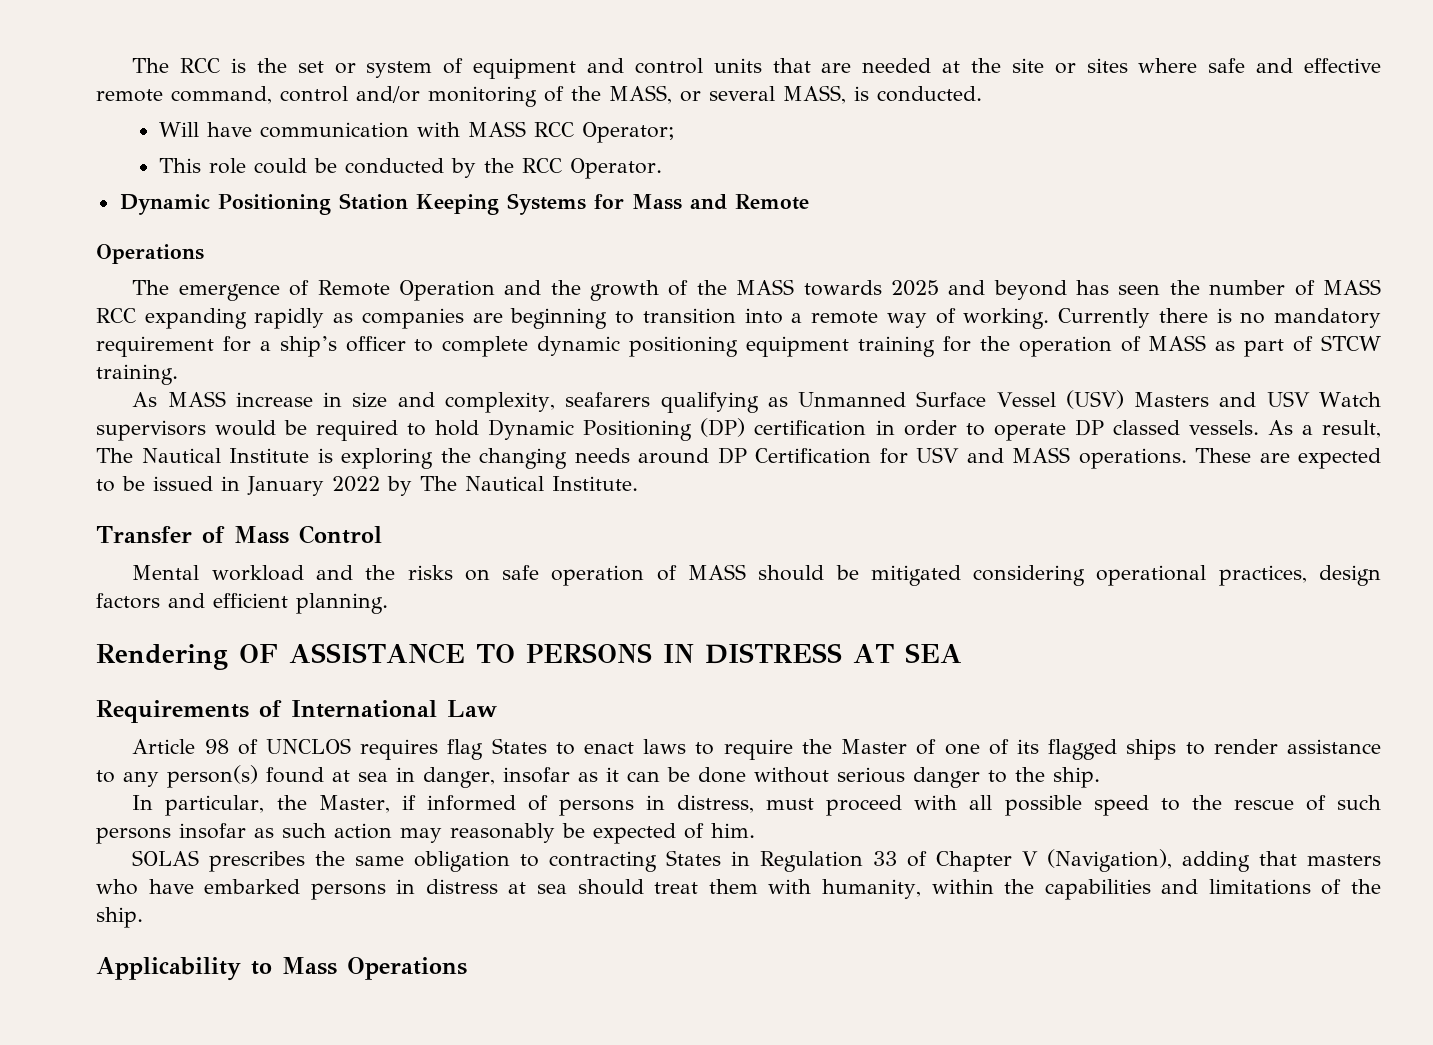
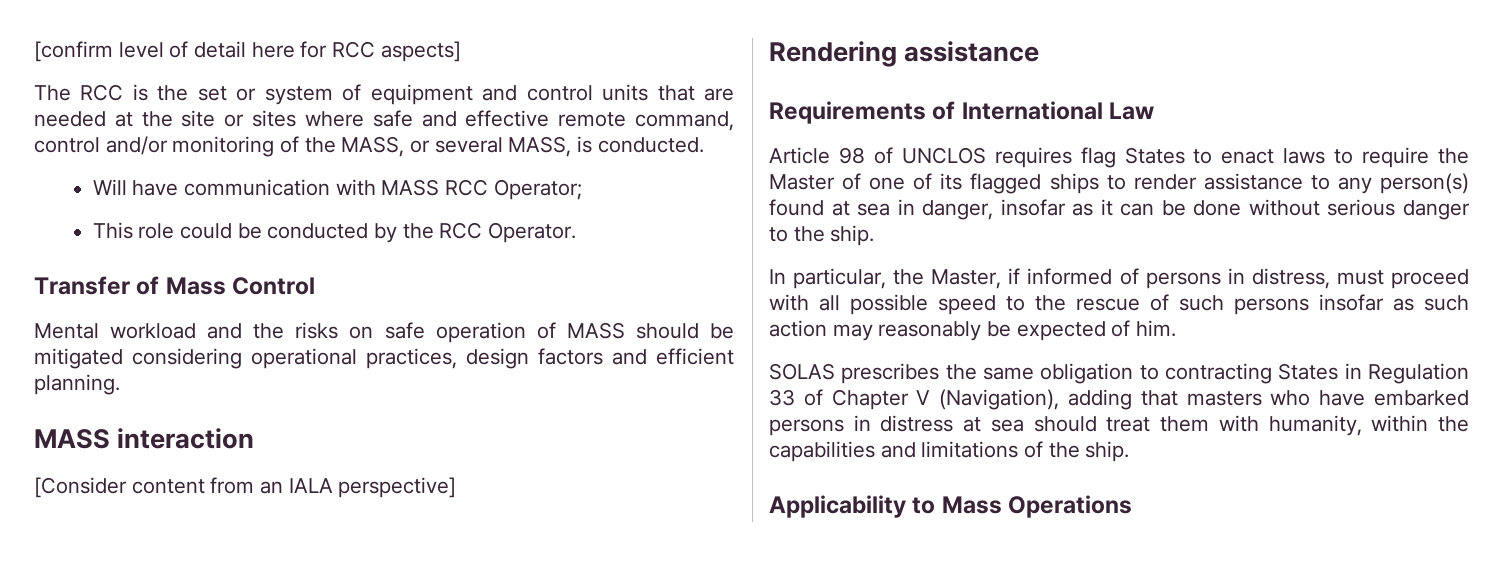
(132, 65) none -> [34,41,461,62] [confirm level of detail here for RCC aspects] //
[119,193,809,215] [96,244,204,264] [132,279,1381,301] [96,308,1381,329] [96,335,1381,357] [96,364,178,385] [132,390,1382,413] [96,418,1381,441] [96,447,1381,469] [96,476,638,496] // Dynamic Positioning Station Keeping Systems for Mass and Remote // Operations // The emergence of Remote Operation and the growth of the MASS towards 2025 and beyond has seen the number of MASS RCC expanding rapidly as companies are beginning to transition into a remote way of working. Currently there is no mandatory requirement for a ship’s officer to complete dynamic positioning equipment training for the operation of MASS as part of STCW training. // As MASS increase in size and complexity, seafarers qualifying as Unmanned Surface Vessel (USV) Masters and USV Watch supervisors would be required to hold Dynamic Positioning (DP) certification in order to operate DP classed vessels. As a result, The Nautical Institute is exploring the changing needs around DP Certification for USV and MASS operations. These are expected to be issued in January 2022 by The Nautical Institute. -> (577, 232) none
[96,643,962,670] Rendering OF ASSISTANCE TO PERSONS IN DISTRESS AT SEA -> [34,428,255,449] [34,477,457,498] [769,41,1040,67] MASS interaction // [Consider content from an IALA perspective] // Rendering assistance

